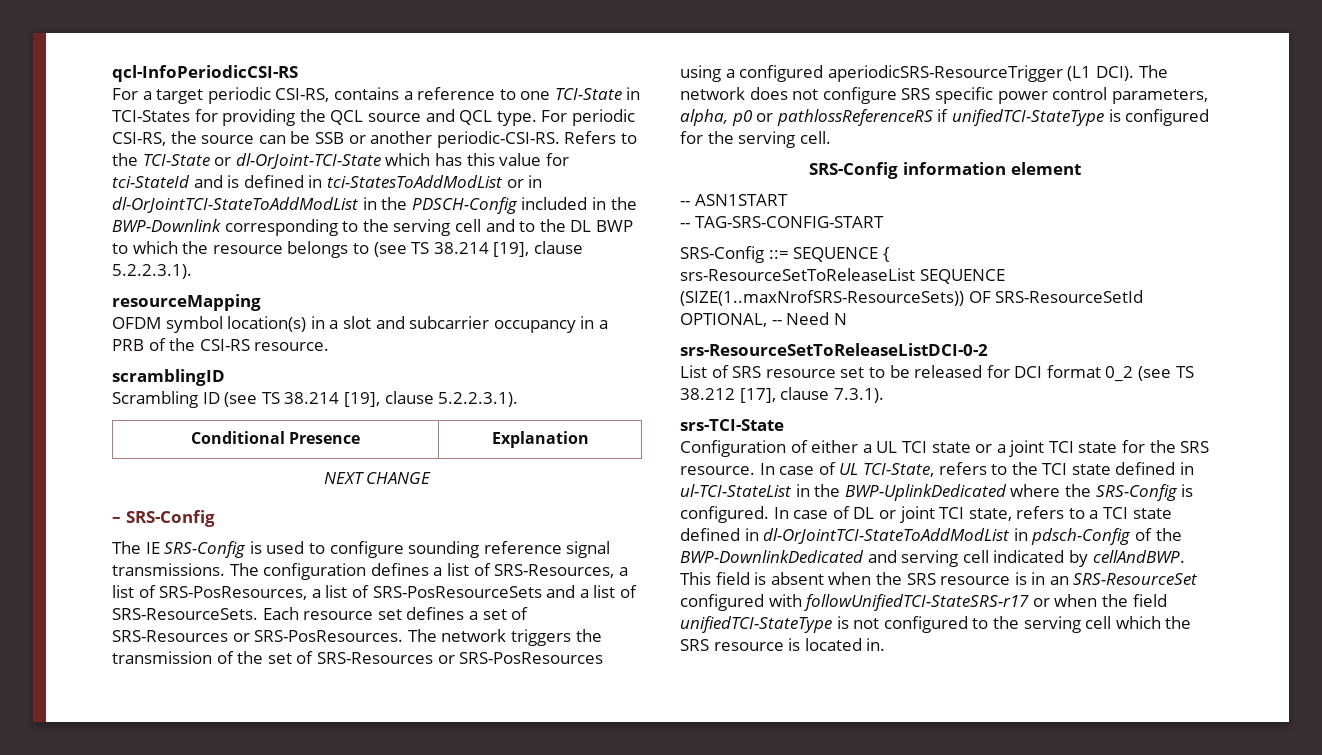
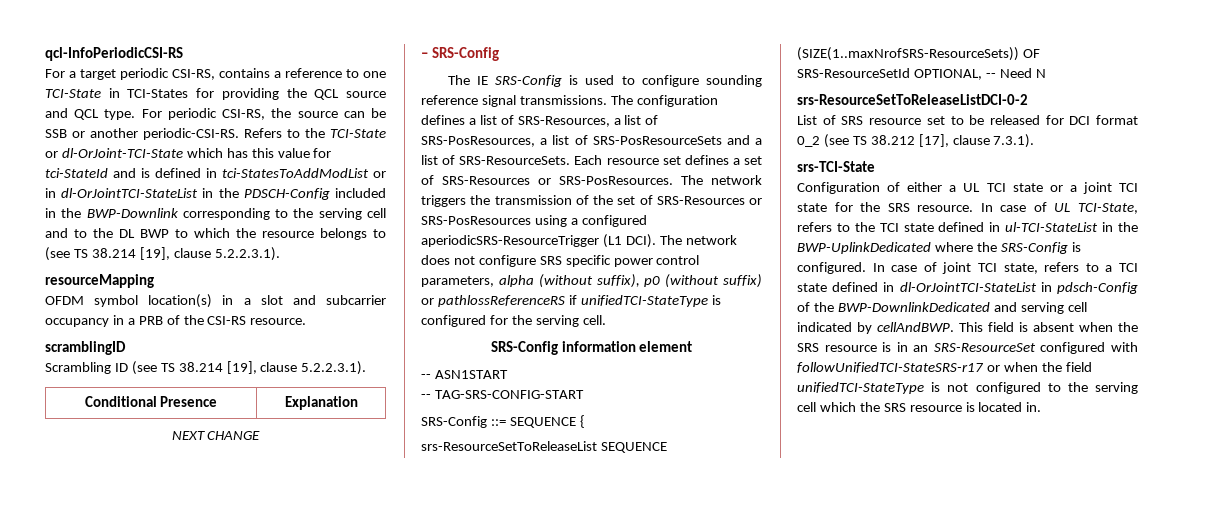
[112,197,359,213] dl-OrJointTCI-StateToAddModList -> [61,188,199,198] dl-OrJointTCI-StateList
[680,109,753,126] alpha, p0 -> [498,274,762,288] alpha (without suffix), p0 (without suffix)
[853,507,896,519] DL or -> (937, 267) none
[763,528,1011,544] dl-OrJointTCI-StateToAddModList -> [899,282,1037,292] dl-OrJointTCI-StateList

